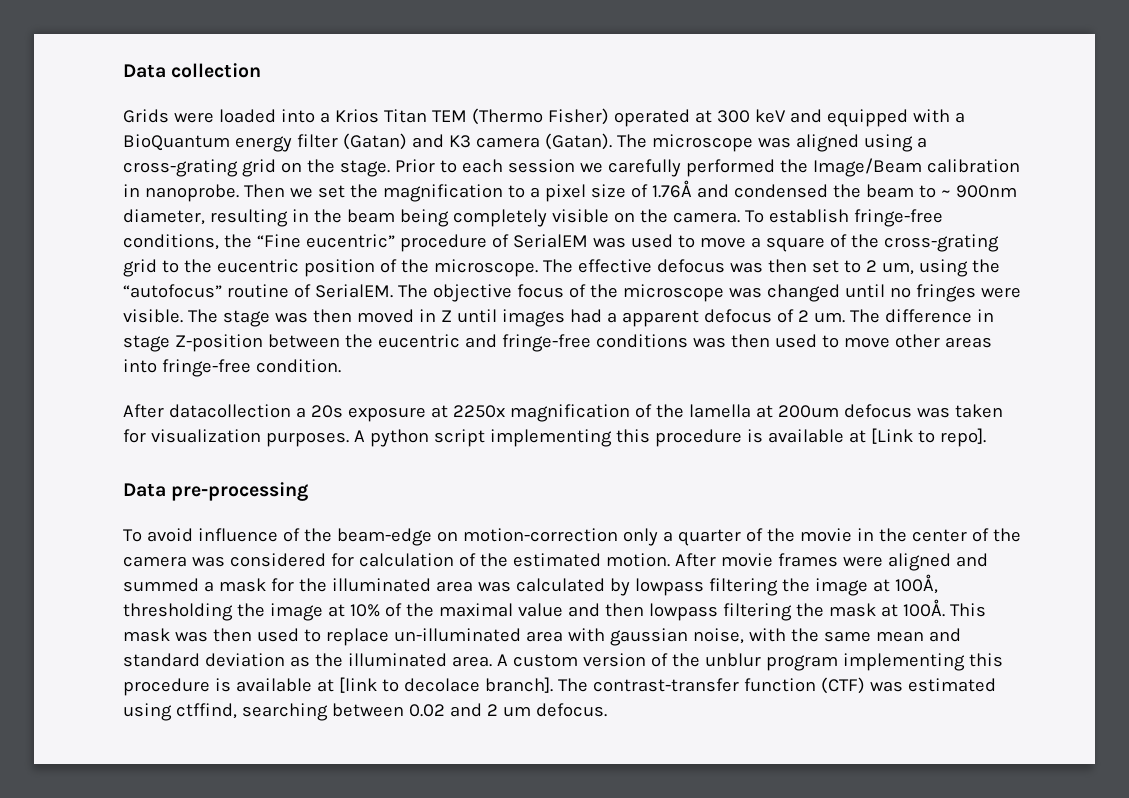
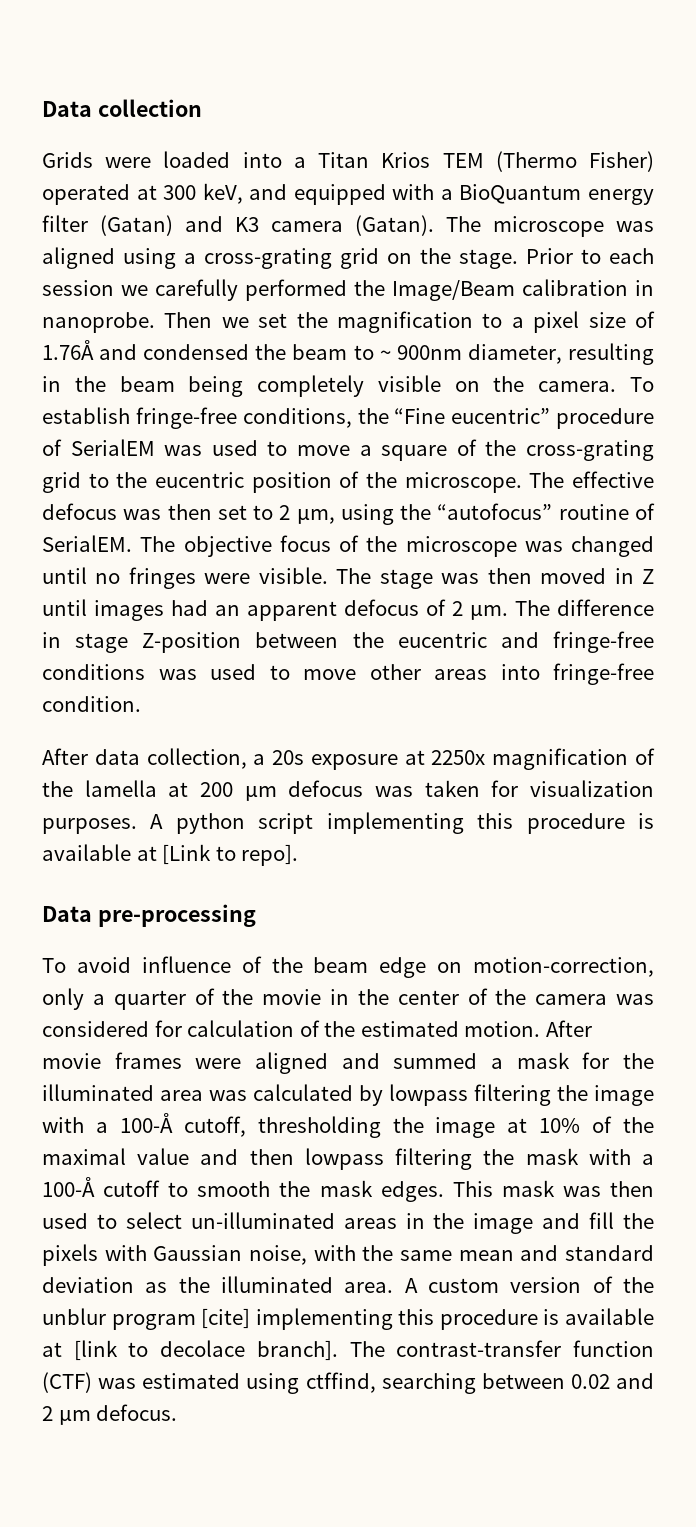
[334,109,427,123] Krios Titan -> [318,152,431,168] Titan Krios
[754,109,786,123] keV -> [202,183,243,204] keV,
[881,262,914,275] um, -> [296,509,335,524] μm,
[606,312,617,323] a -> [215,605,240,616] an
[813,312,845,323] um. -> [470,605,508,620] μm.
[730,334,770,348] then -> (197, 674) none
[168,404,291,418] datacollection -> [94,748,247,769] data collection,
[777,405,839,418] 200um -> [200,782,277,801] 200 μm
[336,528,618,546] beam-edge on motion-correction -> [313,957,654,978] beam edge on motion-correction,
[872,574,938,594] at 100Å, -> [42,1113,246,1137] with a 100-Å cutoff,
[880,599,945,617] at 100Å. -> [588,1149,654,1165] [42,1177,444,1202] with a 100-Å cutoff to smooth the mask edges.
[325,628,688,646] replace un-illuminated area with gaussian -> [125,1212,654,1234] [42,1244,243,1266] select un-illuminated areas in the image and fill the pixels with Gaussian
(838, 663) none -> [201,1308,251,1329] [cite]
[502,706,531,717] um -> [58,1410,91,1425] μm

